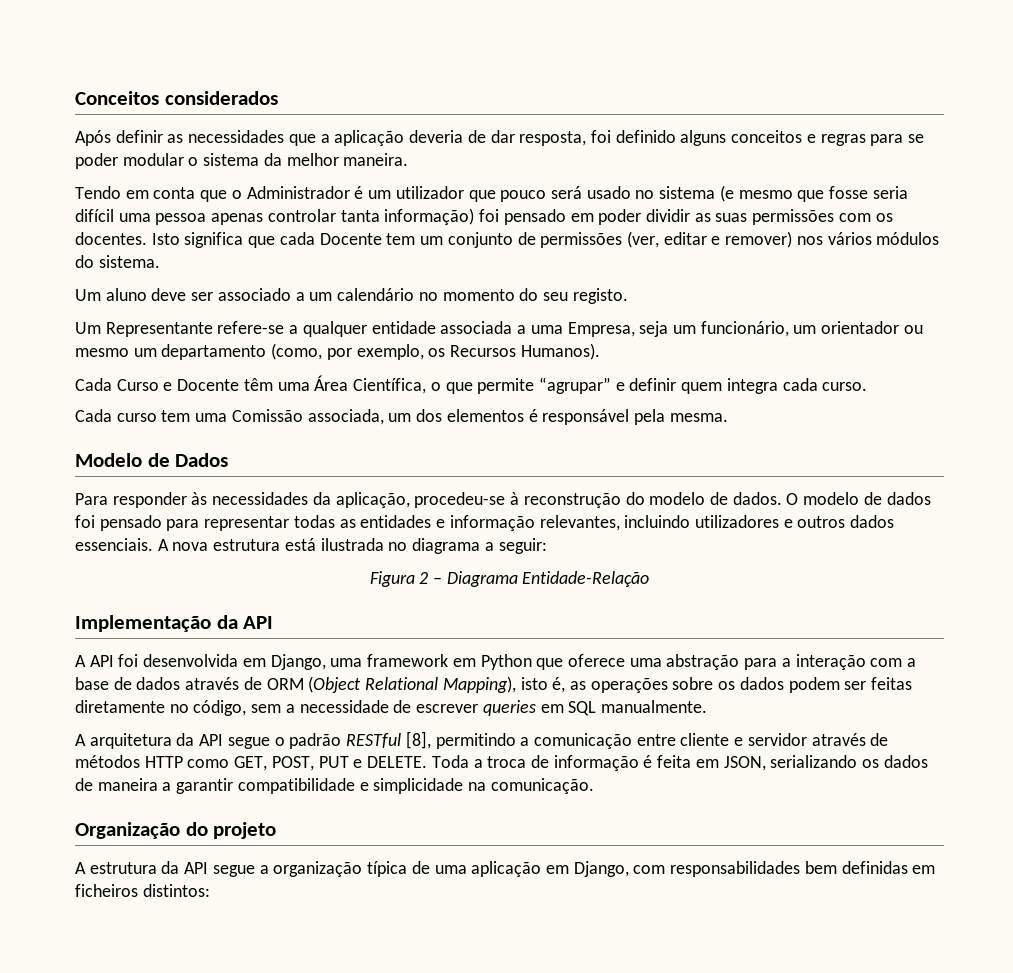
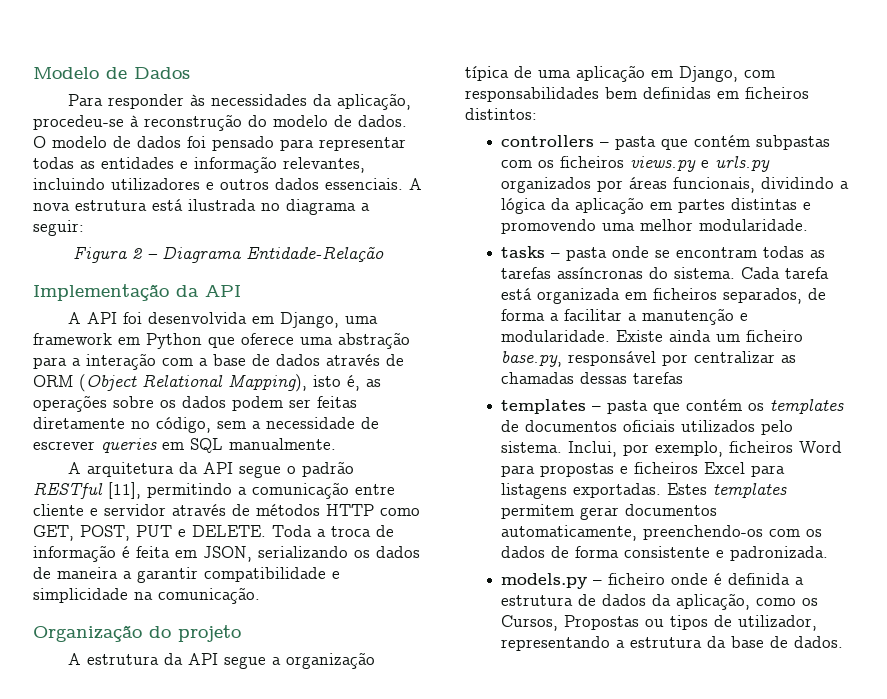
[75,91,278,105] [75,130,925,146] [75,153,409,169] [75,185,908,202] [75,208,893,225] [75,231,940,248] [75,255,160,268] [75,288,628,304] [75,321,923,337] [75,343,600,360] [75,375,868,394] [75,409,728,425] Conceitos considerados // Após definir as necessidades que a aplicação deveria de dar resposta, foi definido alguns conceitos e regras para se poder modular o sistema da melhor maneira. // Tendo em conta que o Administrador é um utilizador que pouco será usado no sistema (e mesmo que fosse seria difícil uma pessoa apenas controlar tanta informação) foi pensado em poder dividir as suas permissões com os docentes. Isto significa que cada Docente tem um conjunto de permissões (ver, editar e remover) nos vários módulos do sistema. // Um aluno deve ser associado a um calendário no momento do seu registo. // Um Representante refere-se a qualquer entidade associada a uma Empresa, seja um funcionário, um orientador ou mesmo um departamento (como, por exemplo, os Recursos Humanos). // Cada Curso e Docente têm uma Área Científica, o que permite “agrupar” e definir quem integra cada curso. // Cada curso tem uma Comissão associada, um dos elementos é responsável pela mesma. // -> (33, 73) none
[405,731,431,749] [8], -> [108,482,141,499] [11],
(210, 890) none -> [501,135,831,150] [501,156,771,172] [501,177,850,193] [501,197,812,214] [501,219,809,234] [501,246,826,261] [501,267,830,279] [501,288,827,304] [501,308,749,325] [501,330,804,342] [501,351,797,367] [501,372,684,384] [501,399,845,414] [501,420,794,435] [501,441,843,457] [501,462,786,477] [501,483,788,499] [501,504,718,520] [501,525,823,541] [501,546,829,561] [501,573,805,589] [501,593,819,610] [501,615,818,631] [501,636,844,651] // controllers – pasta que contém subpastas com os ficheiros views.py e urls.py organizados por áreas funcionais, dividindo a lógica da aplicação em partes distintas e promovendo uma melhor modularidade. // tasks – pasta onde se encontram todas as tarefas assíncronas do sistema. Cada tarefa está organizada em ficheiros separados, de forma a facilitar a manutenção e modularidade. Existe ainda um ficheiro base.py, responsável por centralizar as chamadas dessas tarefas // templates – pasta que contém os templates de documentos oficiais utilizados pelo sistema. Inclui, por exemplo, ficheiros Word para propostas e ficheiros Excel para listagens exportadas. Estes templates permitem gerar documentos automaticamente, preenchendo-os com os dados de forma consistente e padronizada. // models.py – ficheiro onde é definida a estrutura de dados da aplicação, como os Cursos, Propostas ou tipos de utilizador, representando a estrutura da base de dados.

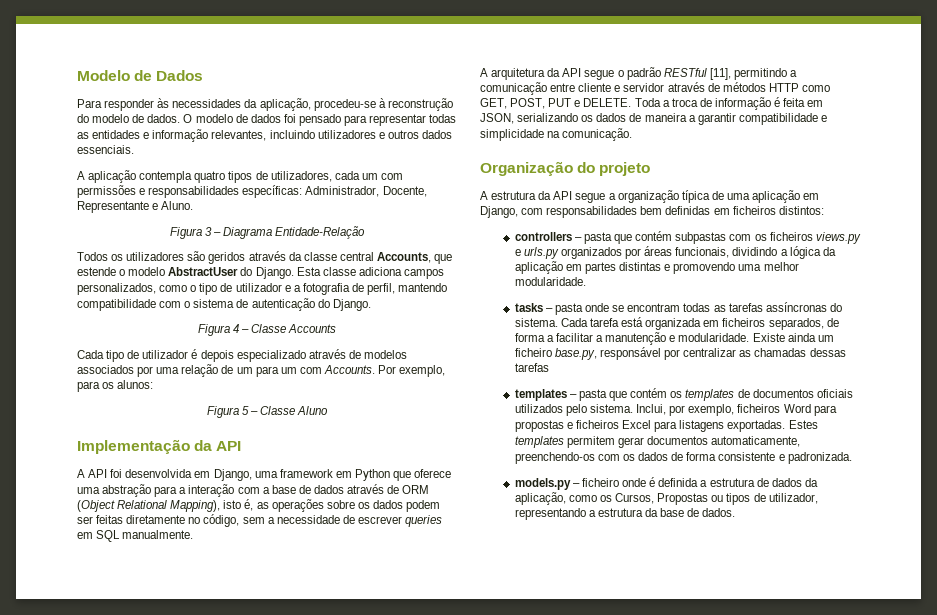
[409,178,422,190] [33,199,370,215] [33,220,84,236] [72,247,142,263] A nova estrutura está ilustrada no diagrama a seguir: // Figura 2 -> [77,170,403,183] [77,185,427,198] [77,201,194,213] [169,227,212,239] // A aplicação contempla quatro tipos de utilizadores, cada um com permissões e responsabilidades específicas: Administrador, Docente, Representante e Aluno. // Figura 3
(384, 254) none -> [77,251,453,264] [77,267,444,279] [77,283,448,295] [77,298,371,311] [197,324,337,336] [77,349,407,362] [77,364,446,377] [77,380,154,392] [206,406,329,418] // Todos os utilizadores são geridos através da classe central Accounts, que estende o modelo AbstractUser do Django. Esta classe adiciona campos personalizados, como o tipo de utilizador e a fotografia de perfil, mantendo compatibilidade com o sistema de autenticação do Django. // Figura 4 – Classe Accounts // Cada tipo de utilizador é depois especializado através de modelos associados por uma relação de um para um com Accounts. Por exemplo, para os alunos: // Figura 5 – Classe Aluno

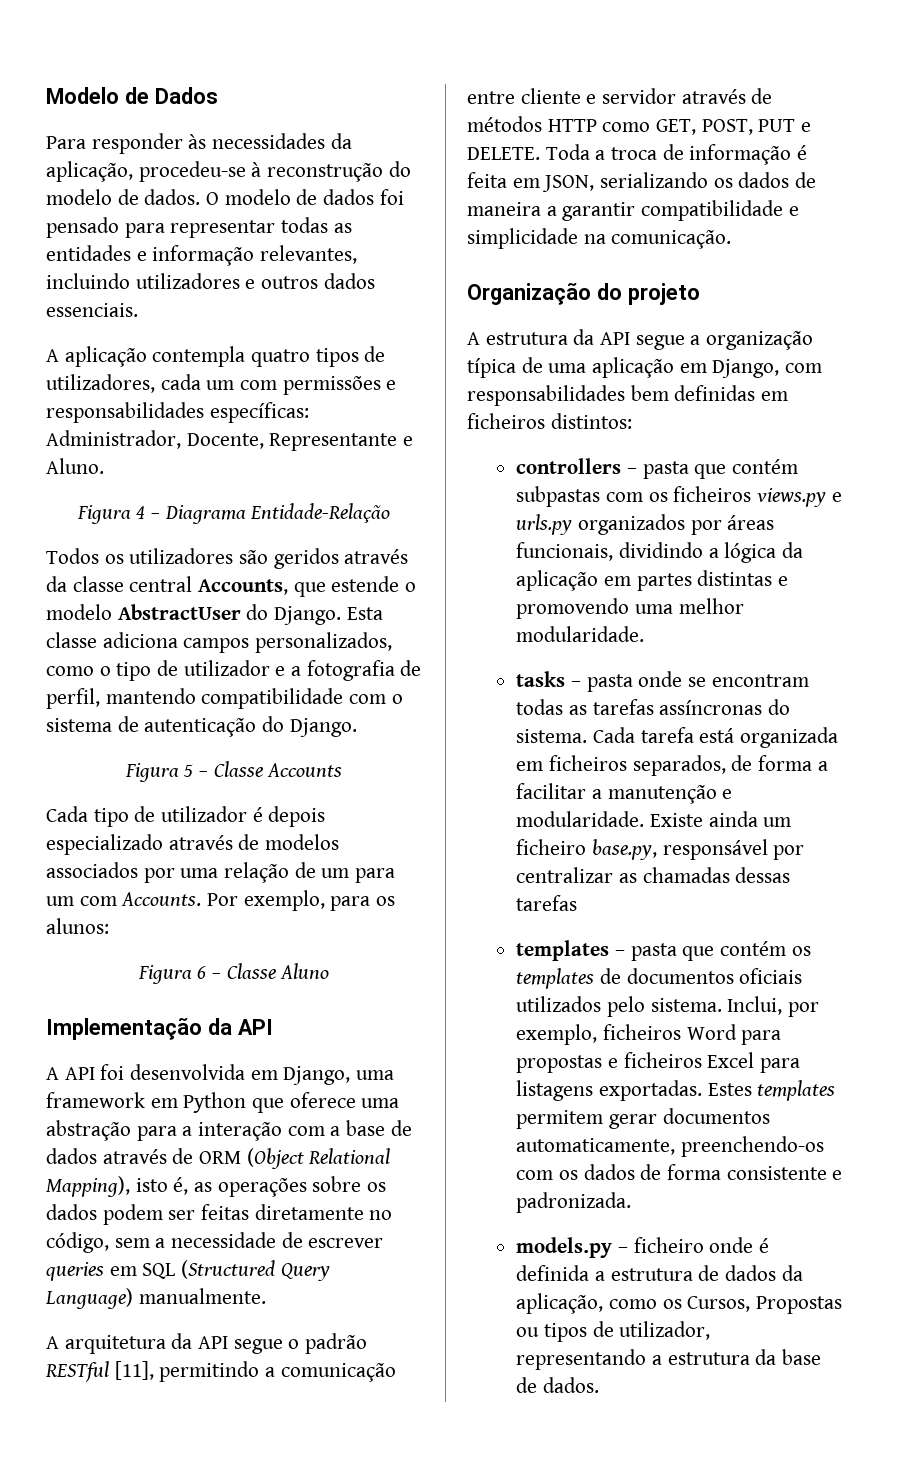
[204,227,212,236] 3 -> [136,506,146,519] 4
[232,324,239,333] 4 -> [183,764,194,777] 5
[241,406,249,415] 5 -> [197,966,207,979] 6
(121, 536) none -> [181,1260,330,1281] [45,1288,133,1309] (Structured Query Language)

